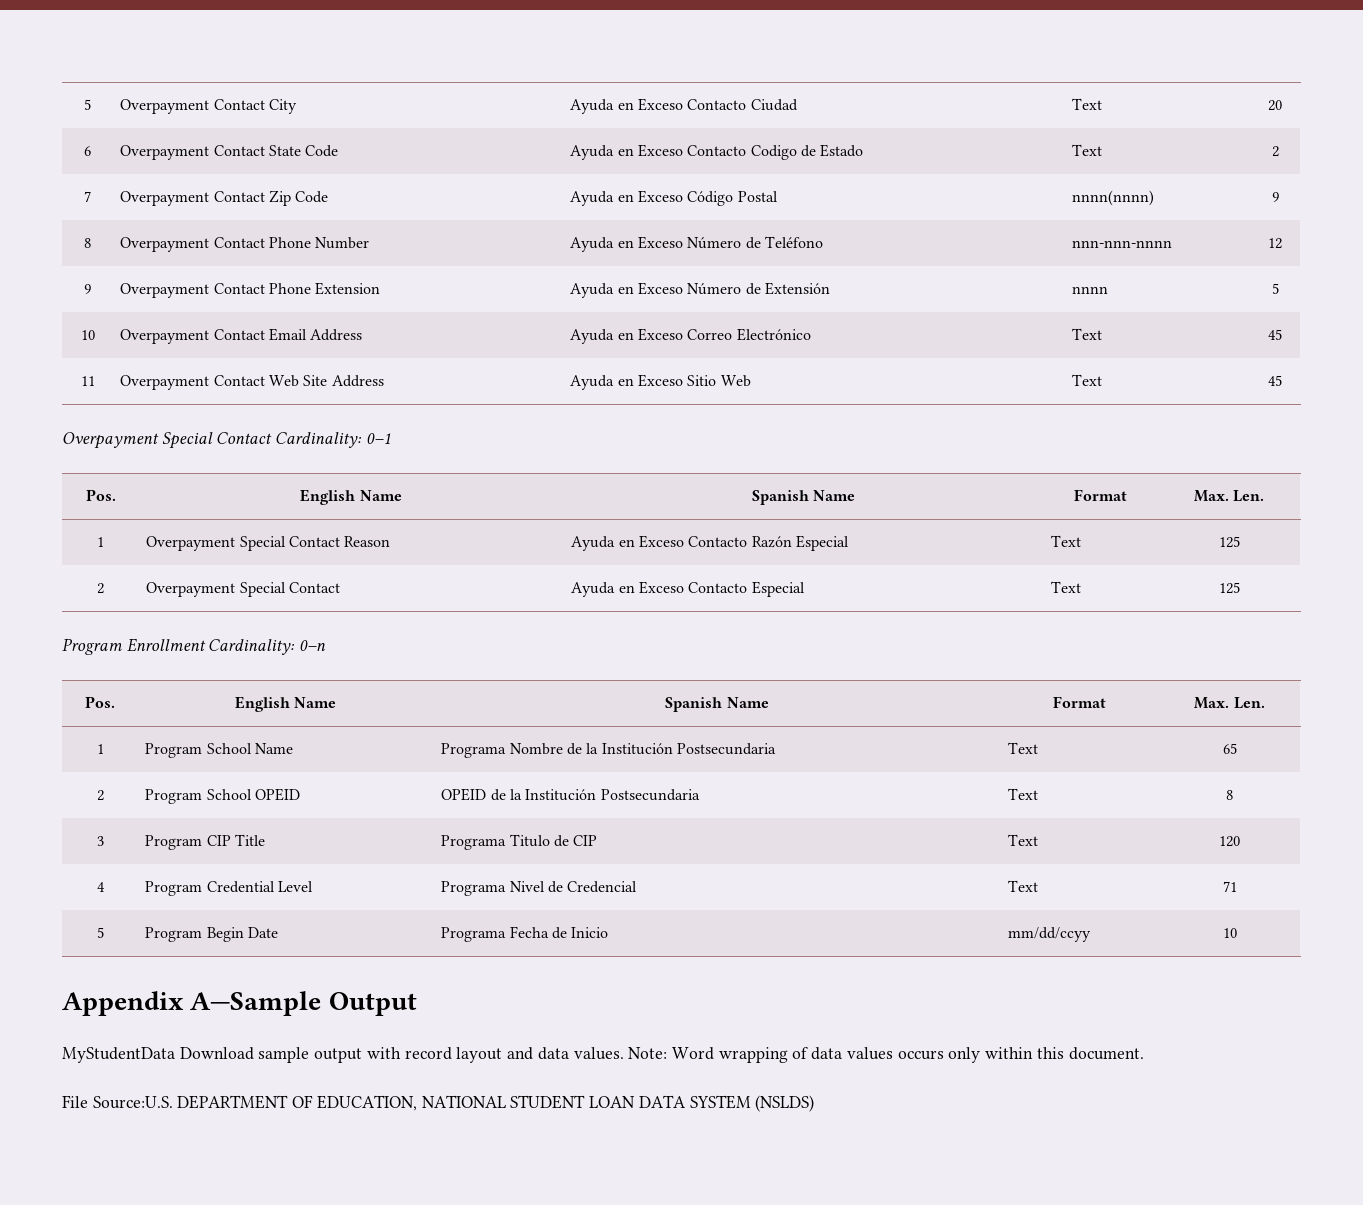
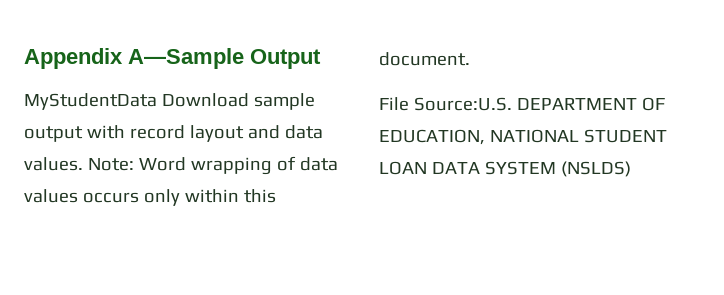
[84,99,91,110] [120,99,298,114] [570,98,798,114] [1072,98,1103,110] [1268,100,1282,111] [84,146,91,156] [120,145,339,160] [570,144,864,160] [1072,144,1103,156] [1271,146,1279,157] [84,191,91,202] [120,190,329,206] [570,190,778,206] [1072,190,1155,206] [1271,192,1279,202] [84,238,91,248] [120,237,370,252] [570,236,824,252] [1072,240,1173,248] [1268,238,1282,249] [84,284,91,294] [120,282,381,298] [570,282,831,298] [1072,286,1109,294] [1271,283,1279,294] [80,330,95,340] [120,328,363,344] [570,328,811,344] [1072,328,1103,340] [1268,329,1282,340] [80,376,95,386] [120,375,384,390] [570,374,751,390] [1072,374,1103,386] [1268,375,1282,386] [62,432,391,449] [85,489,116,501] [300,489,402,505] [751,490,856,505] [1074,489,1127,501] [1193,490,1265,502] [97,537,104,547] [146,536,391,551] [571,535,850,551] [1051,535,1082,547] [1218,536,1240,548] [97,583,104,594] [146,582,341,597] [571,581,805,597] [1051,581,1082,593] [1218,582,1240,594] [62,638,327,655] [85,696,115,708] [234,696,337,712] [665,697,769,712] [1053,696,1106,708] [1194,697,1265,709] [96,744,104,754] [145,743,294,758] [441,743,777,758] [1008,742,1039,754] [1222,743,1237,754] [96,790,104,801] [145,788,301,804] [441,788,700,801] [1008,788,1039,800] [1226,790,1233,800] [96,836,104,846] [145,834,266,850] [441,834,598,850] [1008,834,1039,846] [1219,836,1240,847] [96,882,105,892] [145,881,314,896] [441,881,638,896] [1008,880,1039,892] [1222,881,1237,892] [96,927,104,938] [145,927,279,942] [441,926,609,942] [1008,927,1092,942] [1222,928,1237,938] 5 | Overpayment Contact City | Ayuda en Exceso Contacto Ciudad | Text | 20 // 6 | Overpayment Contact State Code | Ayuda en Exceso Contacto Codigo de Estado | Text | 2 // 7 | Overpayment Contact Zip Code | Ayuda en Exceso Código Postal | nnnn(nnnn) | 9 // 8 | Overpayment Contact Phone Number | Ayuda en Exceso Número de Teléfono | nnn-nnn-nnnn | 12 // 9 | Overpayment Contact Phone Extension | Ayuda en Exceso Número de Extensión | nnnn | 5 // 10 | Overpayment Contact Email Address | Ayuda en Exceso Correo Electrónico | Text | 45 // 11 | Overpayment Contact Web Site Address | Ayuda en Exceso Sitio Web | Text | 45 // Overpayment Special Contact Cardinality: 0–1 // Pos. | English Name | Spanish Name | Format | Max. Len. // 1 | Overpayment Special Contact Reason | Ayuda en Exceso Contacto Razón Especial | Text | 125 // 2 | Overpayment Special Contact | Ayuda en Exceso Contacto Especial | Text | 125 // Program Enrollment Cardinality: 0–n // Pos. | English Name | Spanish Name | Format | Max. Len. // 1 | Program School Name | Programa Nombre de la Institución Postsecundaria | Text | 65 // 2 | Program School OPEID | OPEID de la Institución Postsecundaria | Text | 8 // 3 | Program CIP Title | Programa Titulo de CIP | Text | 120 // 4 | Program Credential Level | Programa Nivel de Credencial | Text | 71 // 5 | Program Begin Date | Programa Fecha de Inicio | mm/dd/ccyy | 10 // -> (24, 58) none

